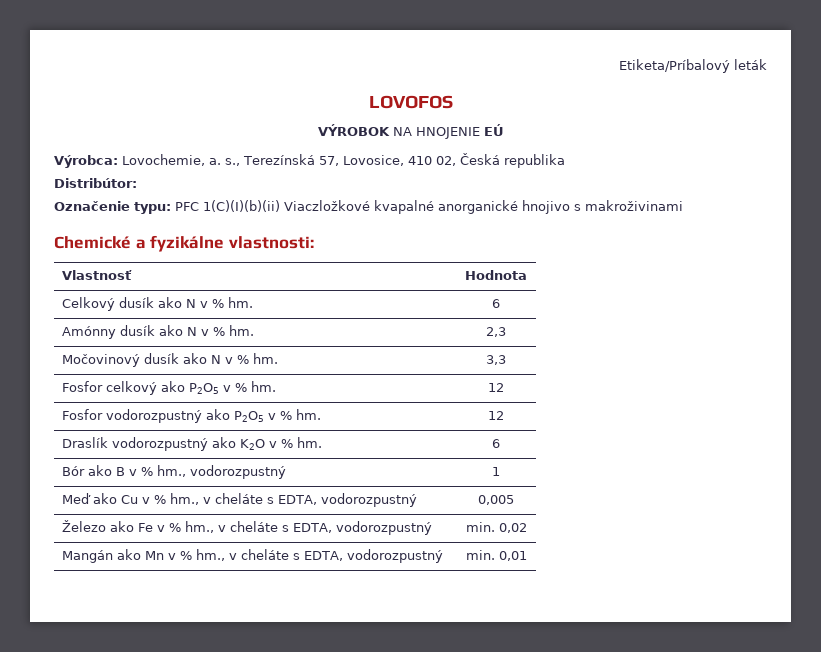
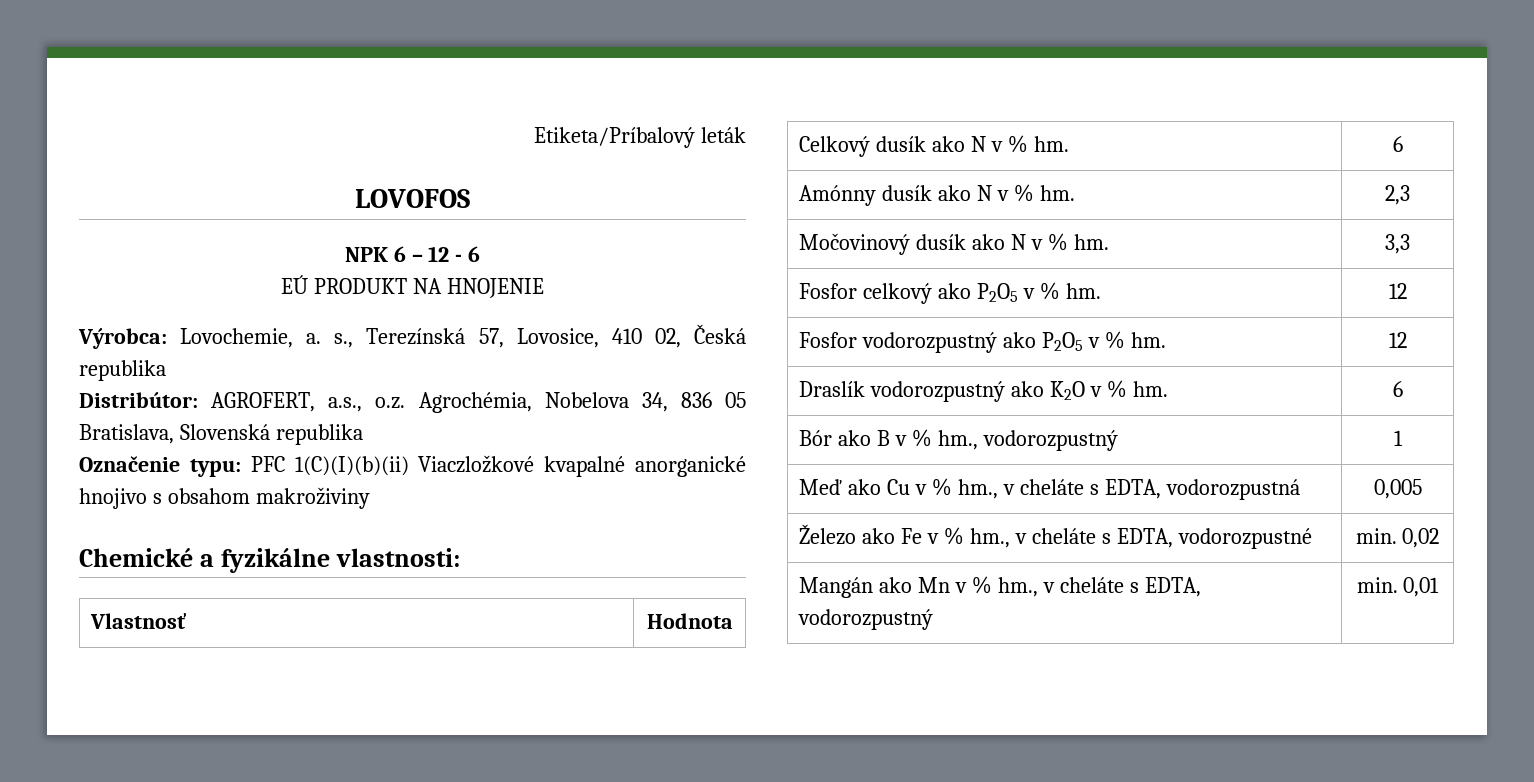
[317,124,390,136] VÝROBOK -> [344,246,481,262] [281,275,408,294] NPK 6 – 12 - 6 // EÚ PRODUKT
[483,124,504,136] EÚ -> (544, 288) none
(137, 183) none -> [211,392,746,413] [79,424,363,445] AGROFERT, a.s., o.z. Agrochémia, Nobelova 34, 836 05 Bratislava, Slovenská republika
[585,200,683,211] makroživinami -> [167,487,370,509] obsahom makroživiny
[320,493,417,507] vodorozpustný -> [1165,479,1300,500] vodorozpustná
[335,521,432,535] vodorozpustný -> [1177,528,1312,549] vodorozpustné

